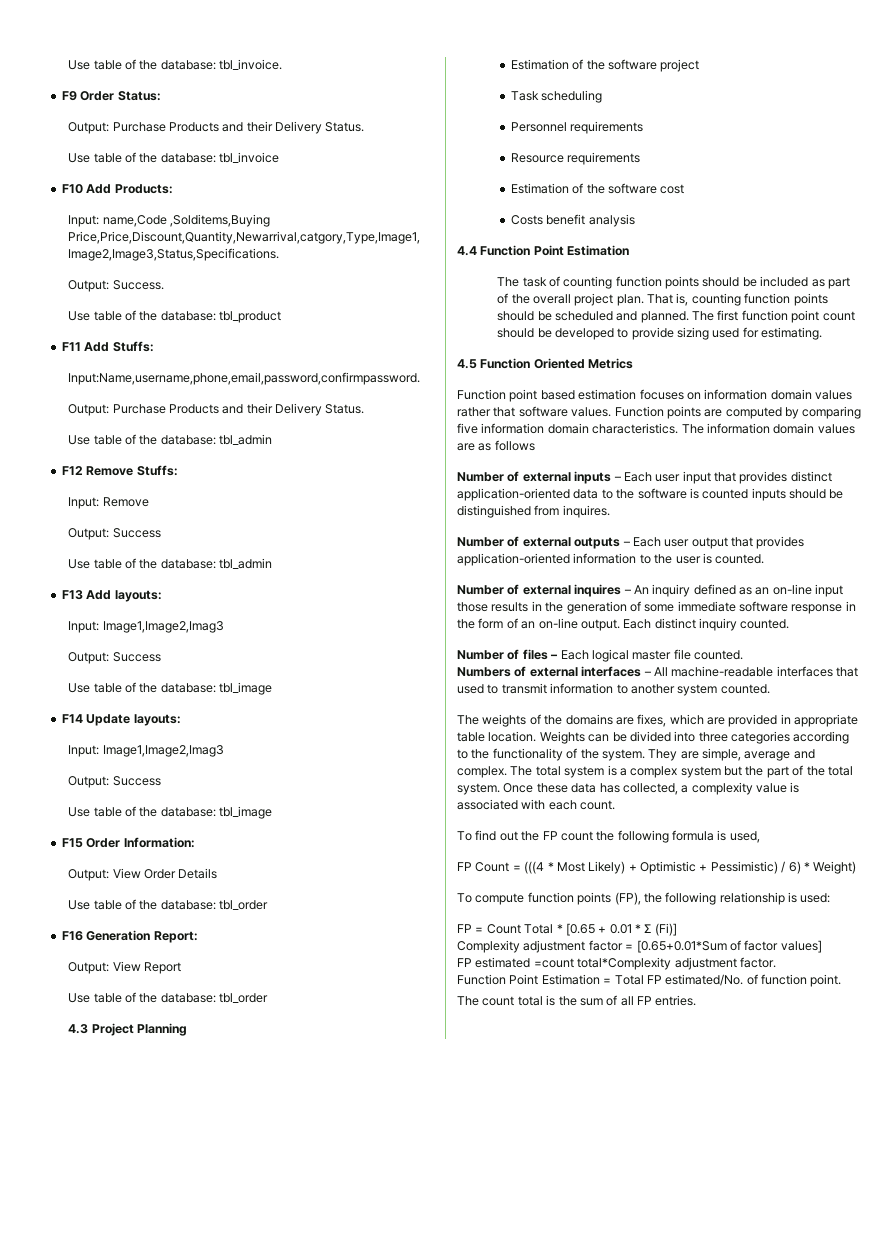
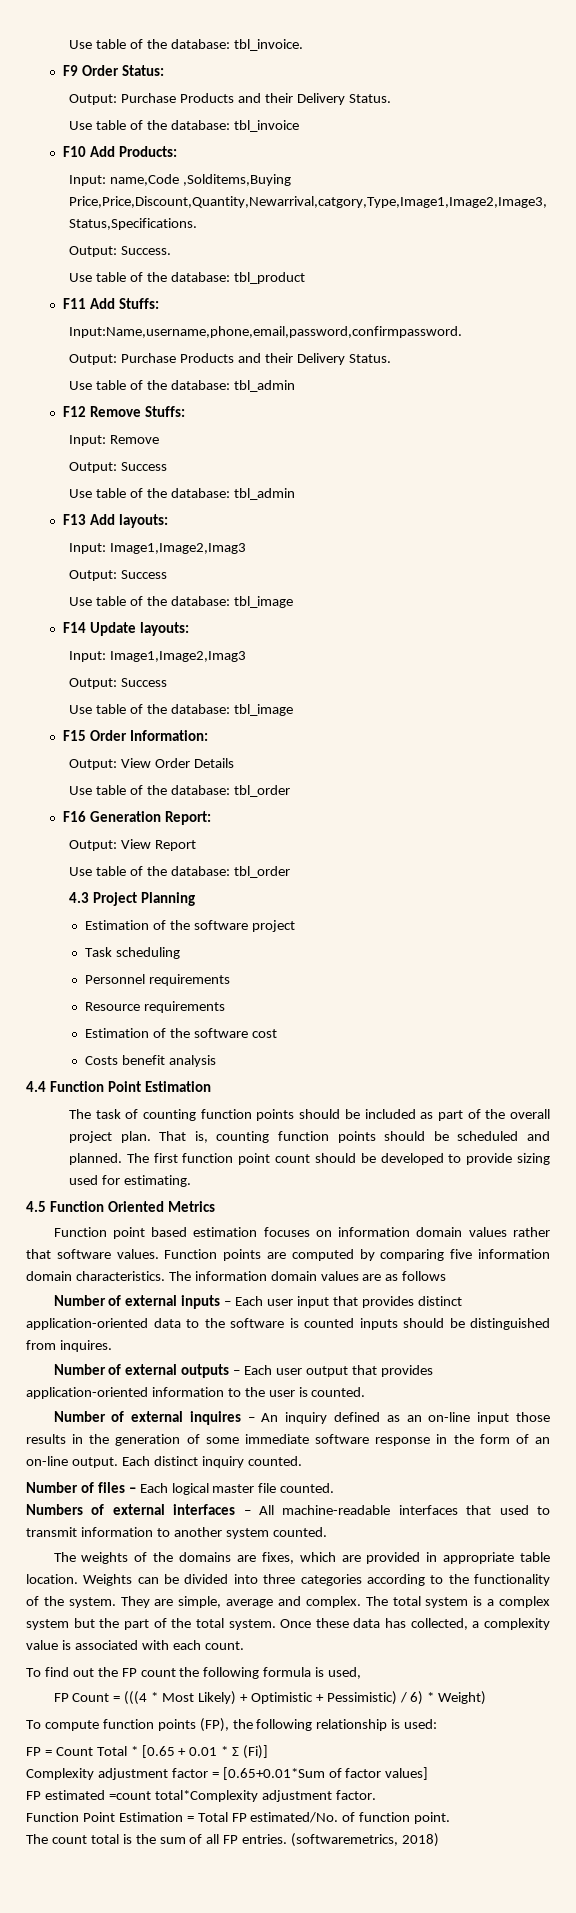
(697, 1000) none -> [291,1833,440,1847] (softwaremetrics, 2018)

